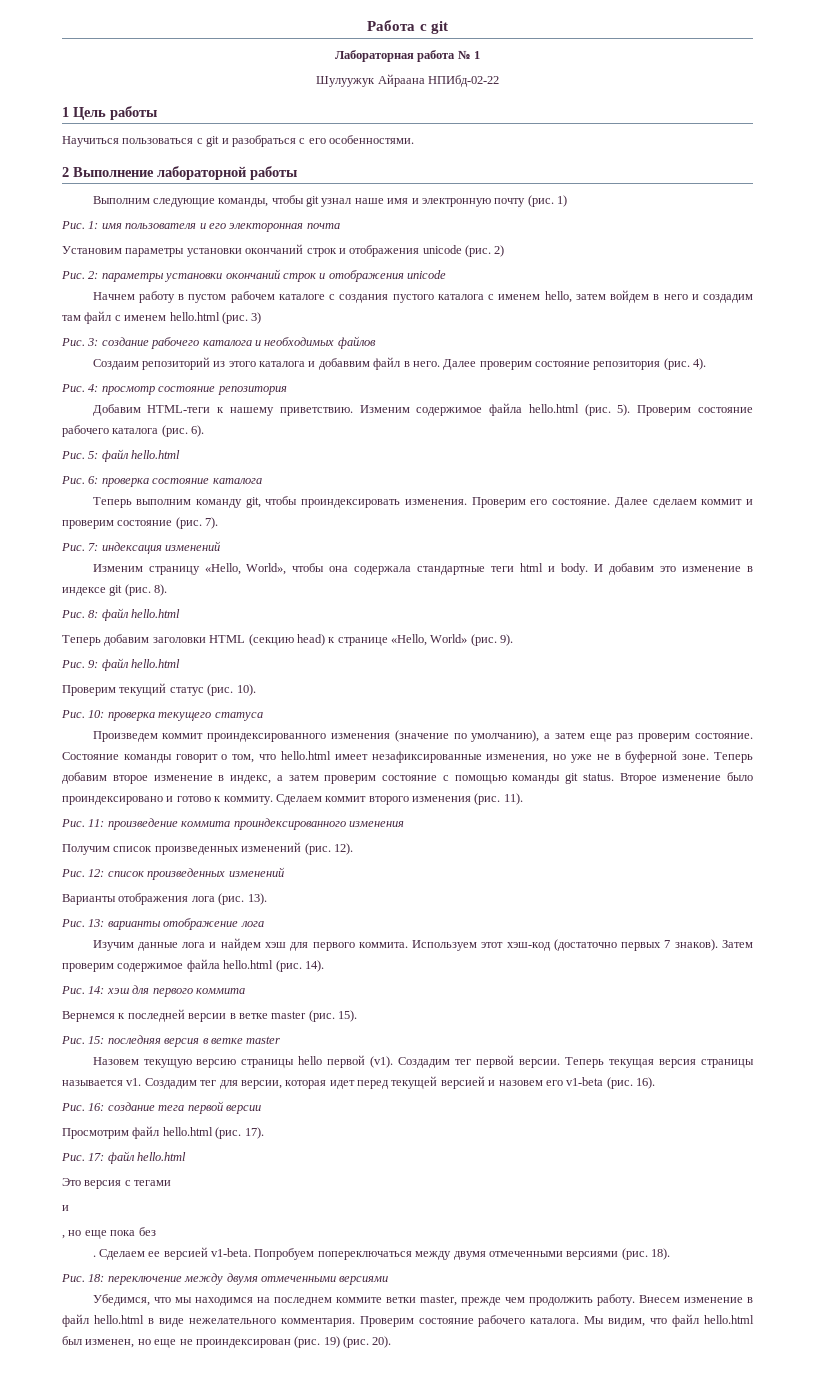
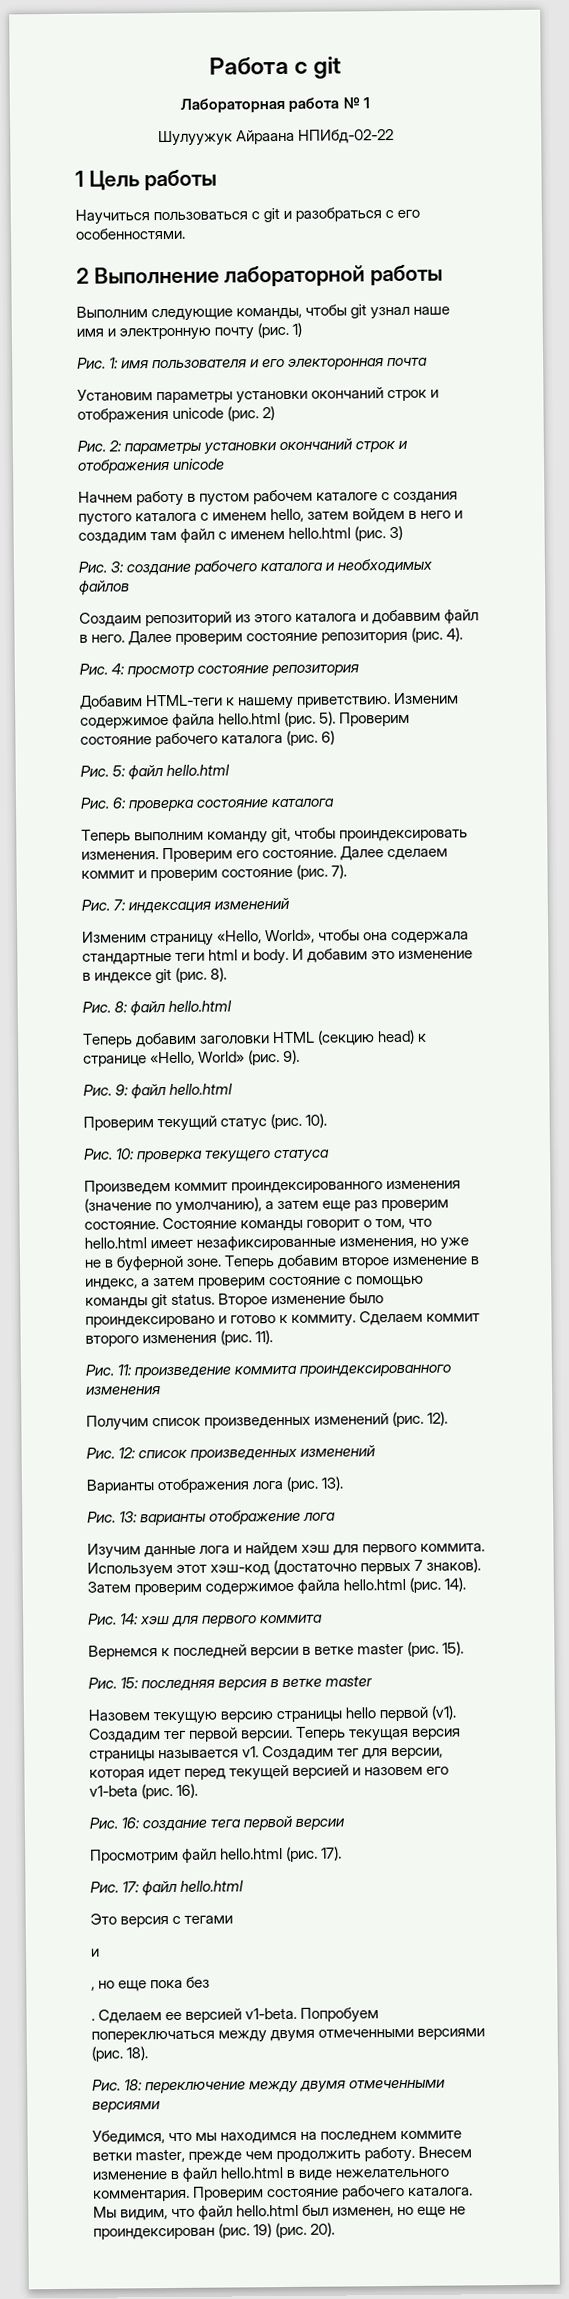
[191,425,205,437] 6). -> [321,730,336,745] 6)

